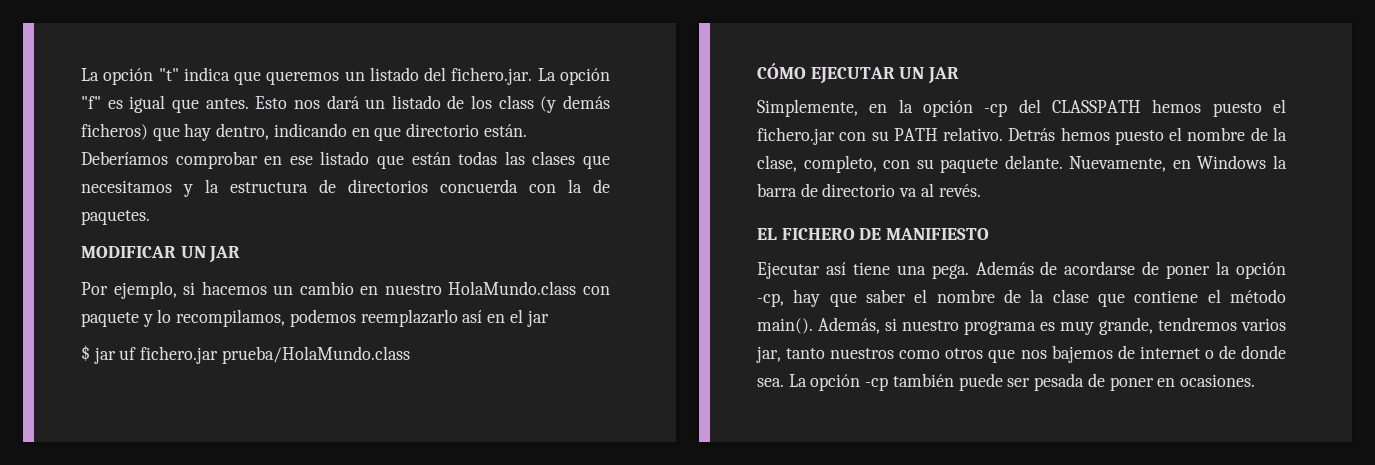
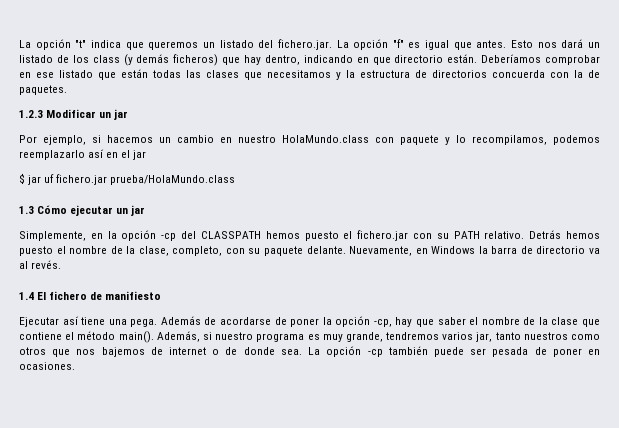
[81,246,241,263] MODIFICAR UN JAR -> [19,109,129,120] 1.2.3 Modificar un jar
[757,63,960,84] CÓMO EJECUTAR UN JAR -> [19,205,146,216] 1.3 Cómo ejecutar un jar
[757,228,990,240] EL FICHERO DE MANIFIESTO -> [19,291,162,300] 1.4 El fichero de manifiesto

